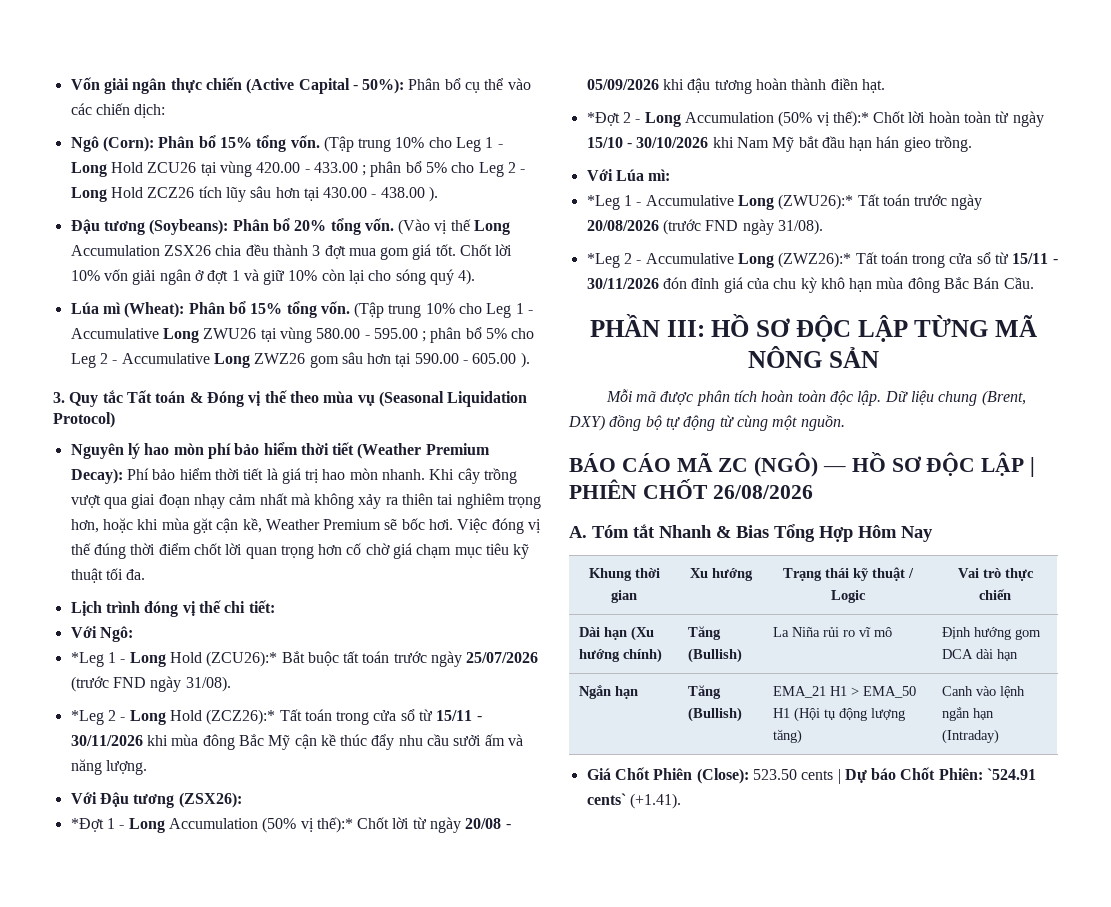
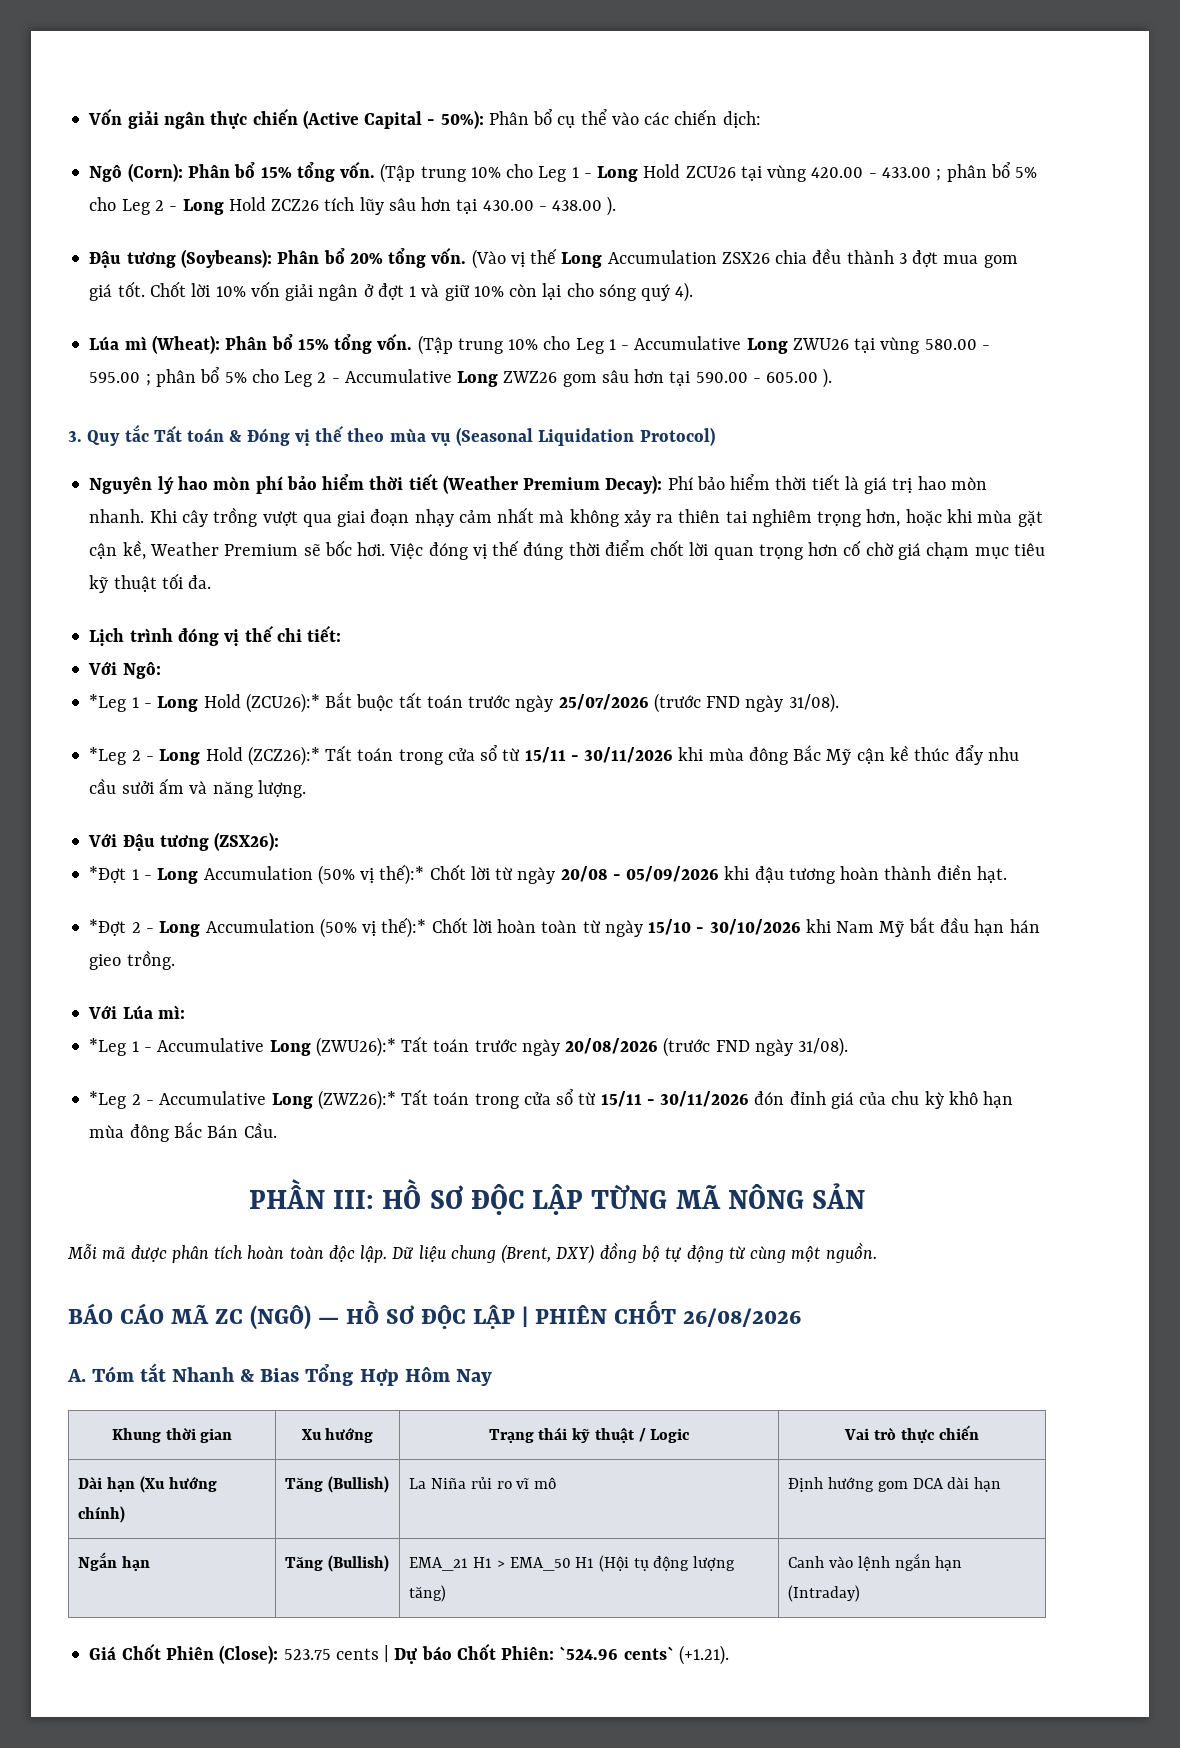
[752,769,797,780] 523.50 -> [283,1649,331,1660] 523.75
[987,768,1037,780] [586,793,681,809] `524.91 cents` (+1.41). -> [559,1645,729,1665] `524.96 cents` (+1.21).

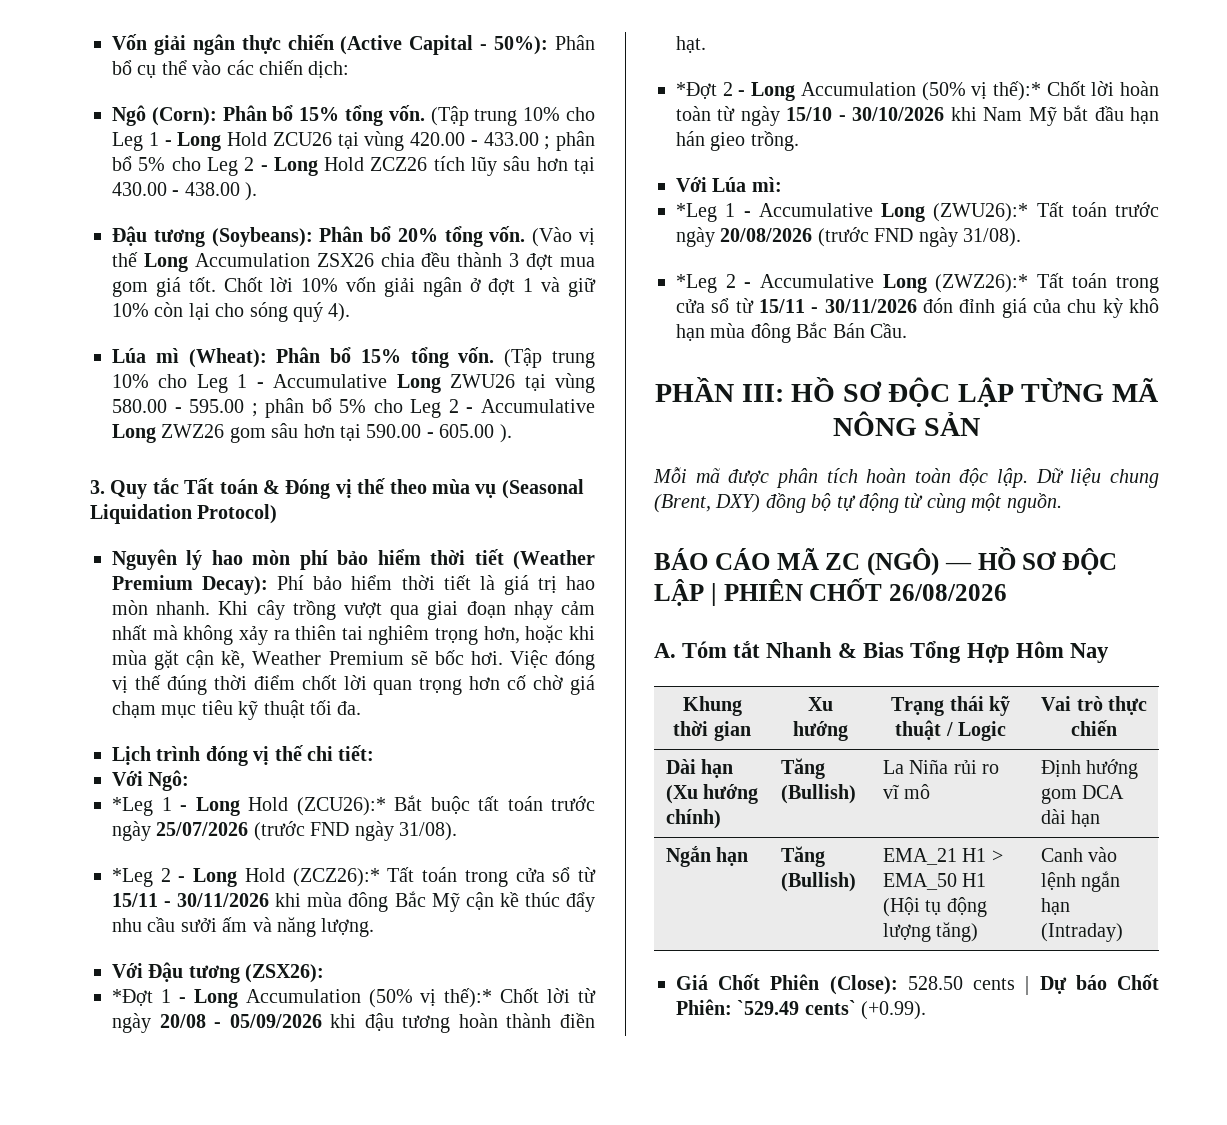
[283,1649,331,1660] 523.75 -> [907,976,963,990] 528.50
[559,1645,729,1665] `524.96 cents` (+1.21). -> [737,1000,927,1020] `529.49 cents` (+0.99).

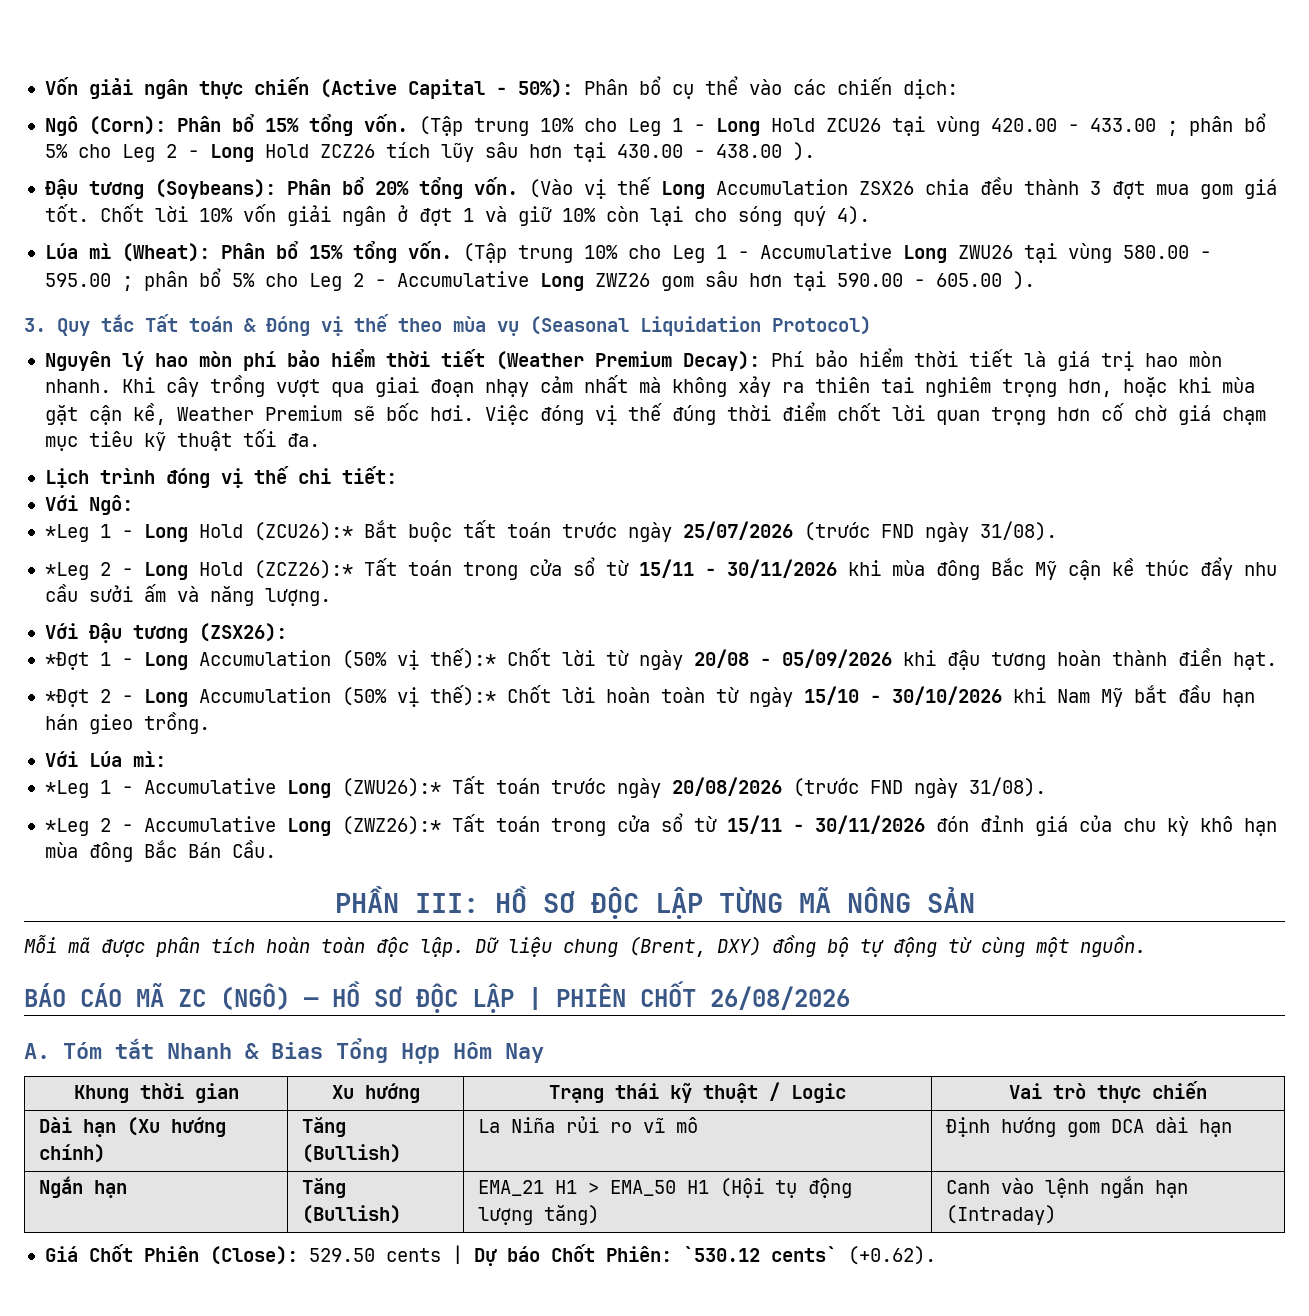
[907,976,963,990] 528.50 -> [308,1248,375,1262] 529.50
[737,1000,927,1020] `529.49 cents` (+0.99). -> [682,1246,936,1265] `530.12 cents` (+0.62).

